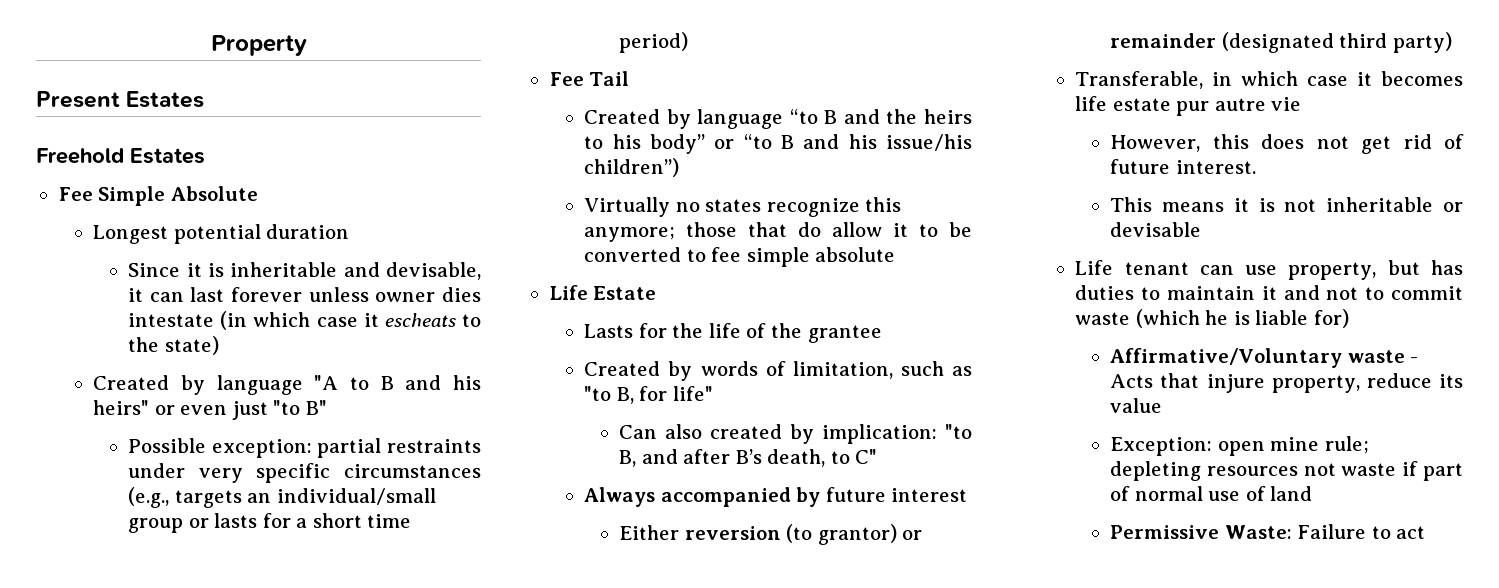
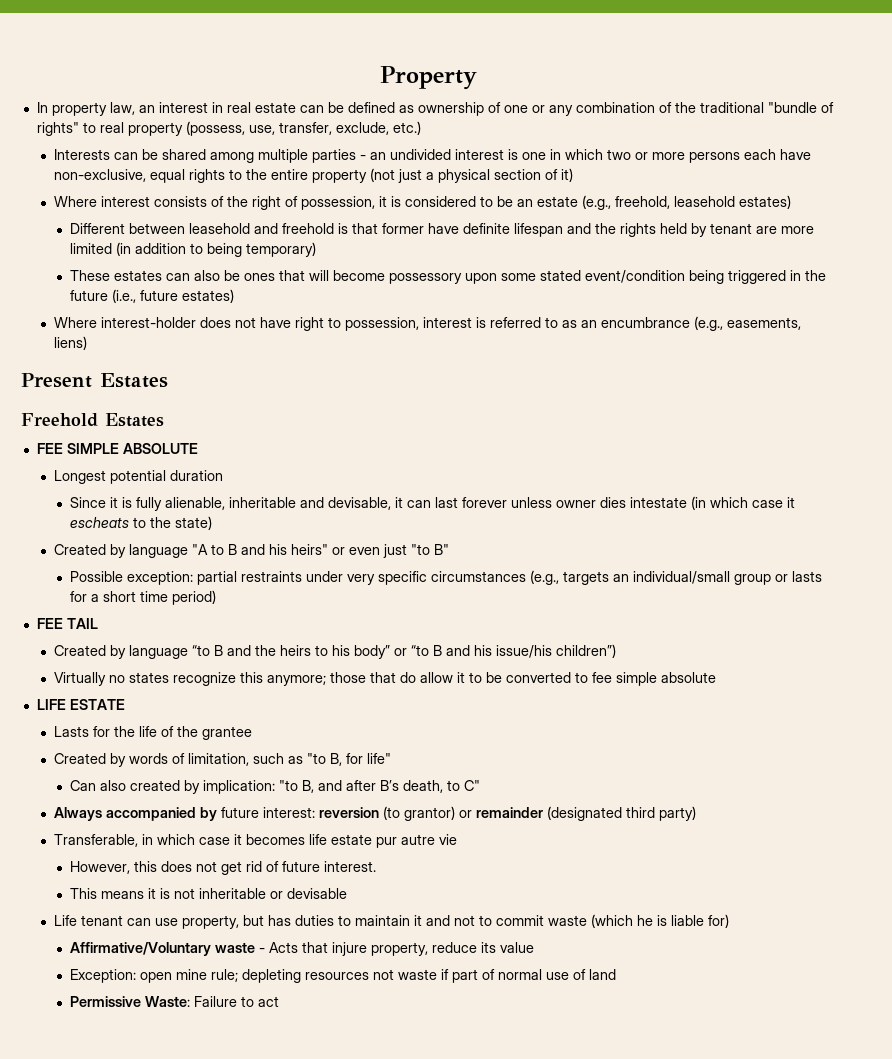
(307, 45) none -> [36,102,834,116] [36,121,421,136] [53,149,811,163] [53,168,573,183] [53,195,791,210] [70,223,815,237] [70,242,317,257] [70,270,827,284] [70,289,235,303] [53,316,801,331] [53,336,87,350] // In property law, an interest in real estate can be defined as ownership of one or any combination of the traditional "bundle of rights" to real property (possess, use, transfer, exclude, etc.) // Interests can be shared among multiple parties - an undivided interest is one in which two or more persons each have non-exclusive, equal rights to the entire property (not just a physical section of it) // Where interest consists of the right of possession, it is considered to be an estate (e.g., freehold, leasehold estates) // Different between leasehold and freehold is that former have definite lifespan and the rights held by tenant are more limited (in addition to being temporary) // These estates can also be ones that will become possessory upon some stated event/condition being triggered in the future (i.e., future estates) // Where interest-holder does not have right to possession, interest is referred to as an encumbrance (e.g., easements, liens)
[58,186,258,206] Fee Simple Absolute -> [36,443,198,454] FEE SIMPLE ABSOLUTE
(224, 270) none -> [136,497,226,511] fully alienable,
[549,71,630,86] Fee Tail -> [36,618,98,629] FEE TAIL
[549,285,657,300] Life Estate -> [36,699,125,710] LIFE ESTATE
[891,488,968,502] [619,525,680,540] interest // Either -> [262,807,315,818] interest:

